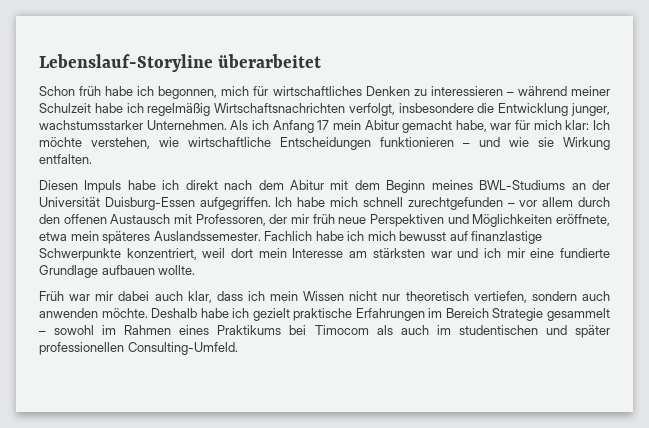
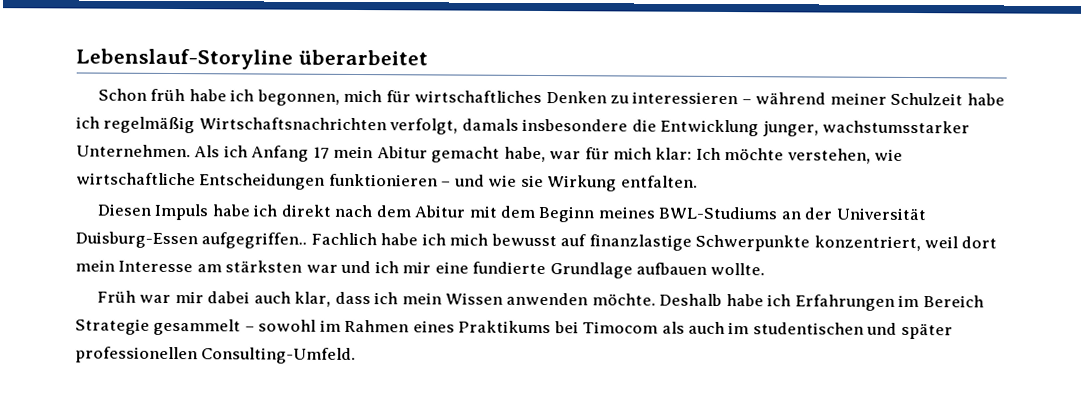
(395, 109) none -> [461,118,519,131] damals
[199,197,610,210] [39,214,611,227] [39,231,261,244] aufgegriffen. Ich habe mich schnell zurechtgefunden – vor allem durch den offenen Austausch mit Professoren, der mir früh neue Perspektiven und Möglichkeiten eröffnete, etwa mein späteres Auslandssemester. -> [201,232,308,249] aufgegriffen..
[349,291,610,303] nicht nur theoretisch vertiefen, sondern auch -> (503, 298) none
[252,308,353,321] gezielt praktische -> (792, 300) none

